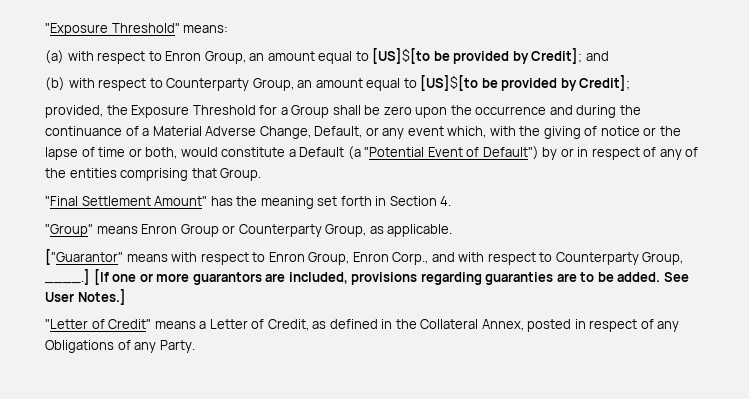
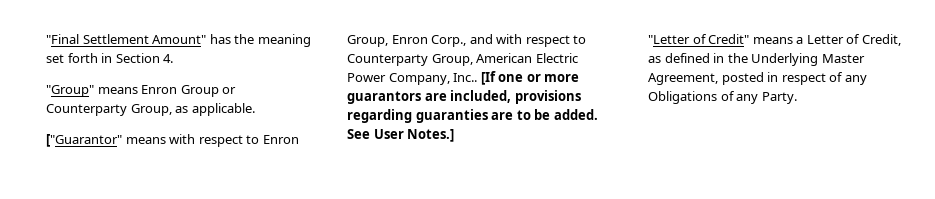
[45,23,229,36] [45,48,609,64] [45,75,631,91] [45,105,641,118] [45,126,681,139] [45,146,699,160] [45,168,262,181] "Exposure Threshold" means: // (a) with respect to Enron Group, an amount equal to [US]$[to be provided by Credit]; and // (b) with respect to Counterparty Group, an amount equal to [US]$[to be provided by Credit]; // provided, the Exposure Threshold for a Group shall be zero upon the occurrence and during the continuance of a Material Adverse Change, Default, or any event which, with the giving of notice or the lapse of time or both, would constitute a Default (a "Potential Event of Default") by or in respect of any of the entities comprising that Group. // -> (46, 39) none
[45,269,90,285] ____.] -> [476,53,578,63] [347,73,478,85] American Electric Power Company, Inc..
[420,319,524,331] Collateral Annex, -> [751,53,865,66] [648,73,718,85] Underlying Master Agreement,

